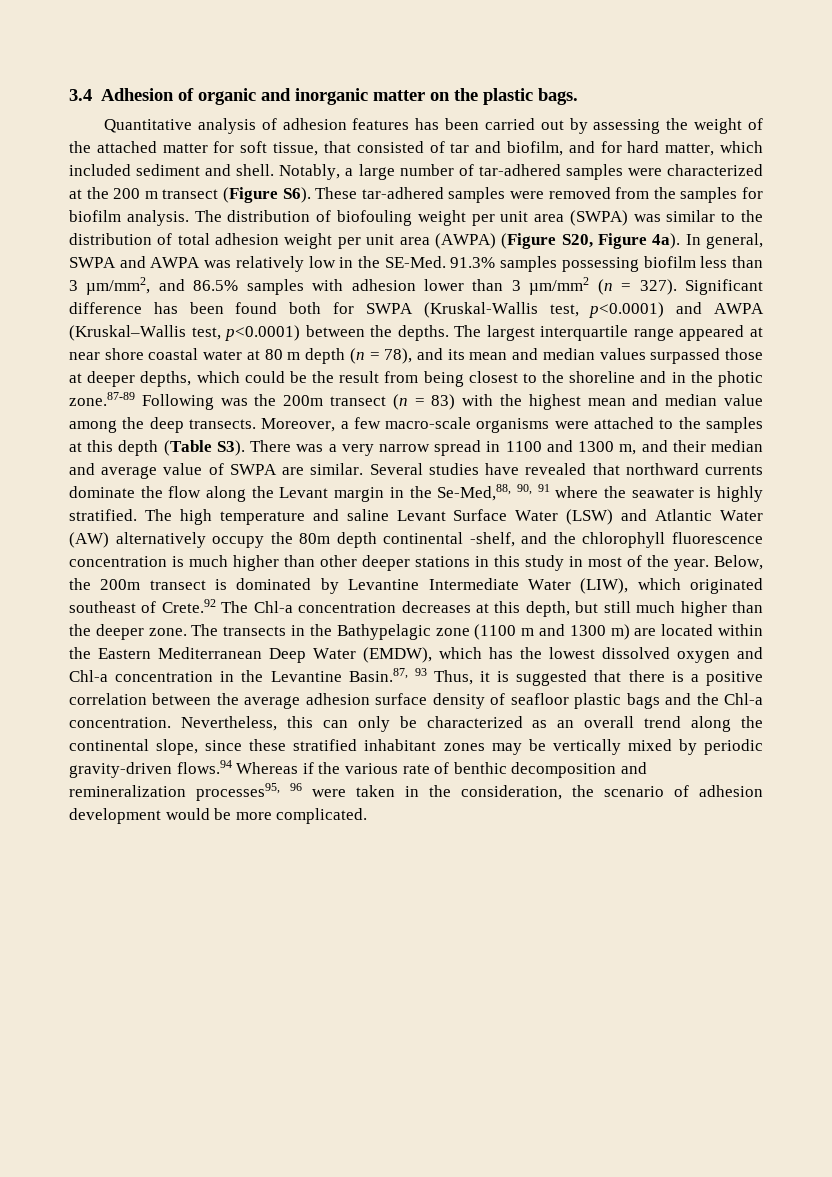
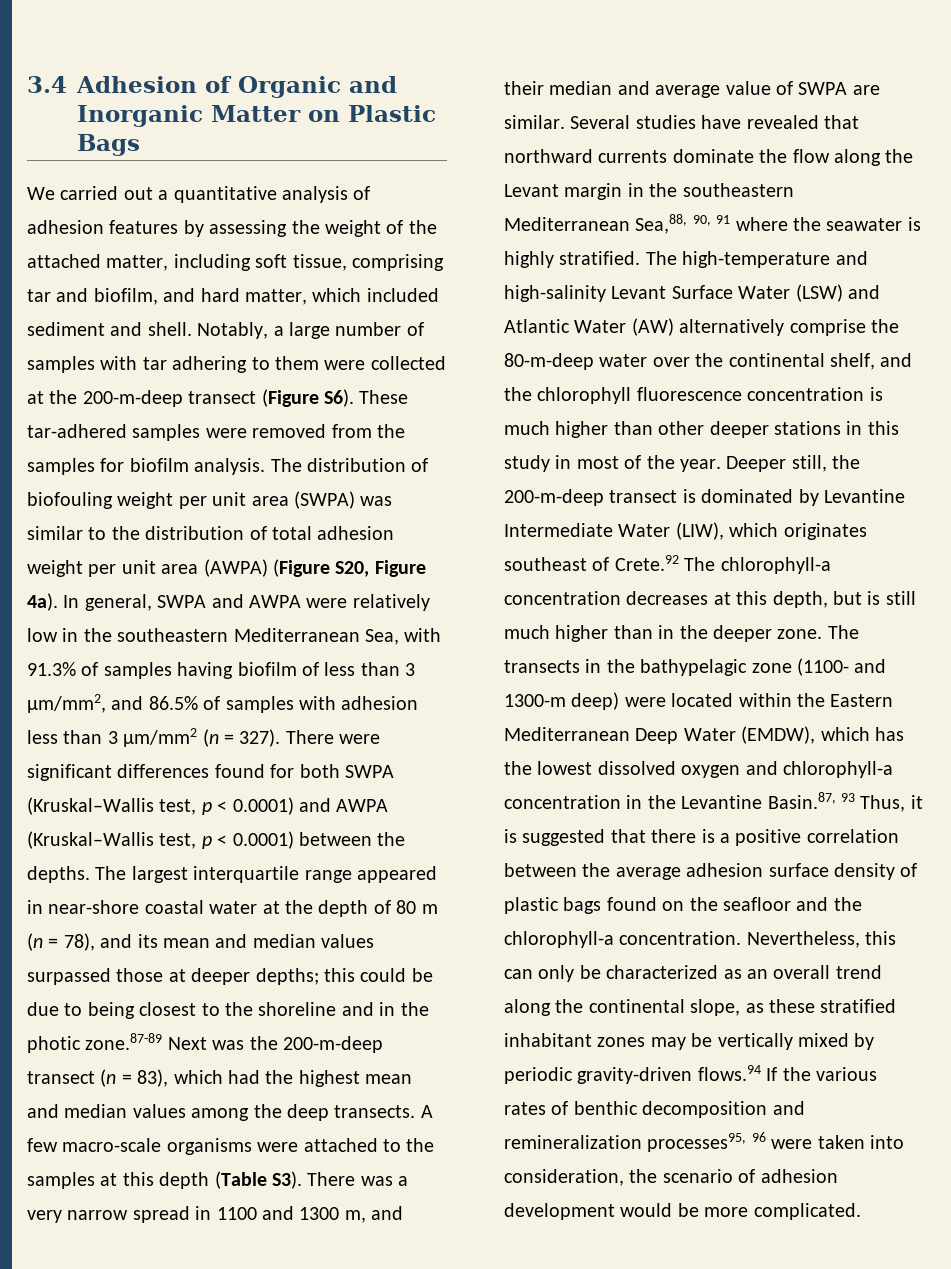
[197,88,578,105] [104,118,564,134] organic and inorganic matter on the plastic bags. // Quantitative analysis of adhesion features has been carried out -> [238,76,397,98] [77,105,436,127] [77,134,140,156] [27,186,371,203] [27,220,179,234] Organic and Inorganic Matter on Plastic Bags // We carried out a quantitative analysis of adhesion features
[162,141,445,156] matter for soft tissue, that consisted of -> [106,254,444,271] matter, including soft tissue, comprising
[600,141,622,153] for -> (196, 295) none
[478,164,763,180] [69,187,158,199] tar-adhered samples were characterized at the 200 m -> [27,356,446,373] [27,390,183,407] samples with tar adhering to them were collected at the 200-m-deep
[204,260,232,268] was -> [306,598,348,608] were
[384,256,696,272] SE-Med. 91.3% samples possessing biofilm -> [117,628,442,645] [27,662,319,679] southeastern Mediterranean Sea, with 91.3% of samples having biofilm of
(239, 285) none -> [203,696,221,710] of
[424,279,464,291] lower -> [27,730,58,744] less
[685,279,764,295] [69,302,665,318] Significant difference has been found both for SWPA (Kruskal-Wallis test, p<0.0001) -> [285,730,381,744] [27,764,394,781] [27,797,294,815] There were significant differences found for both SWPA (Kruskal–Wallis test, p < 0.0001)
[225,325,301,341] p<0.0001) -> [201,831,294,849] p < 0.0001)
[750,327,763,337] [69,348,260,360] at near shore coastal water at -> [27,900,391,917] in near-shore coastal water at the depth of
[305,348,346,364] depth -> (438, 909) none
[140,371,419,387] depths, which could be the result from -> [255,968,433,985] [27,1002,83,1016] depths; this could be due to
[141,394,214,410] Following -> [167,1037,207,1050] Next
[283,395,324,406] 200m -> [283,1036,383,1053] 200-m-deep
[431,394,494,410] 83) with -> [137,1069,260,1087] 83), which had
[724,394,763,406] value -> [132,1104,186,1118] values
[261,418,349,432] Moreover, a -> [420,1105,433,1118] A
[437,484,512,501] Se-Med,88, -> [682,183,794,197] [504,214,688,234] southeastern Mediterranean Sea,88,
[179,509,389,525] high temperature and saline -> [682,251,868,268] [504,285,606,302] high-temperature and high-salinity
[212,532,515,548] occupy the 80m depth continental -shelf, -> [789,319,899,336] [504,353,875,370] comprise the 80-m-deep water over the continental shelf,
[714,555,763,570] [69,578,141,590] Below, the 200m -> [726,455,861,472] [504,489,604,506] Deeper still, the 200-m-deep
[690,578,764,594] originated -> [783,523,867,540] originates
[253,601,293,613] Chl-a -> [720,557,831,574] chlorophyll-a
(599, 607) none -> [867,591,881,605] is
(764, 607) none -> [658,625,675,639] in
[336,624,657,640] Bathypelagic zone (1100 m and 1300 m) are -> [640,658,887,676] [504,692,666,710] bathypelagic zone (1100- and 1300-m deep) were
[69,670,108,682] Chl-a -> [783,761,893,778] chlorophyll-a
[510,693,569,705] seafloor -> (918, 870) none
[665,693,763,705] and the Chl-a -> [606,897,862,911] [504,931,614,948] found on the seafloor and the chlorophyll-a
[205,740,243,751] since -> [745,1003,764,1013] as
[236,762,314,774] Whereas if -> [766,1067,778,1081] If
[402,764,430,774] rate -> [504,1102,546,1115] rates
[405,785,451,797] in the -> [870,1135,904,1149] into

